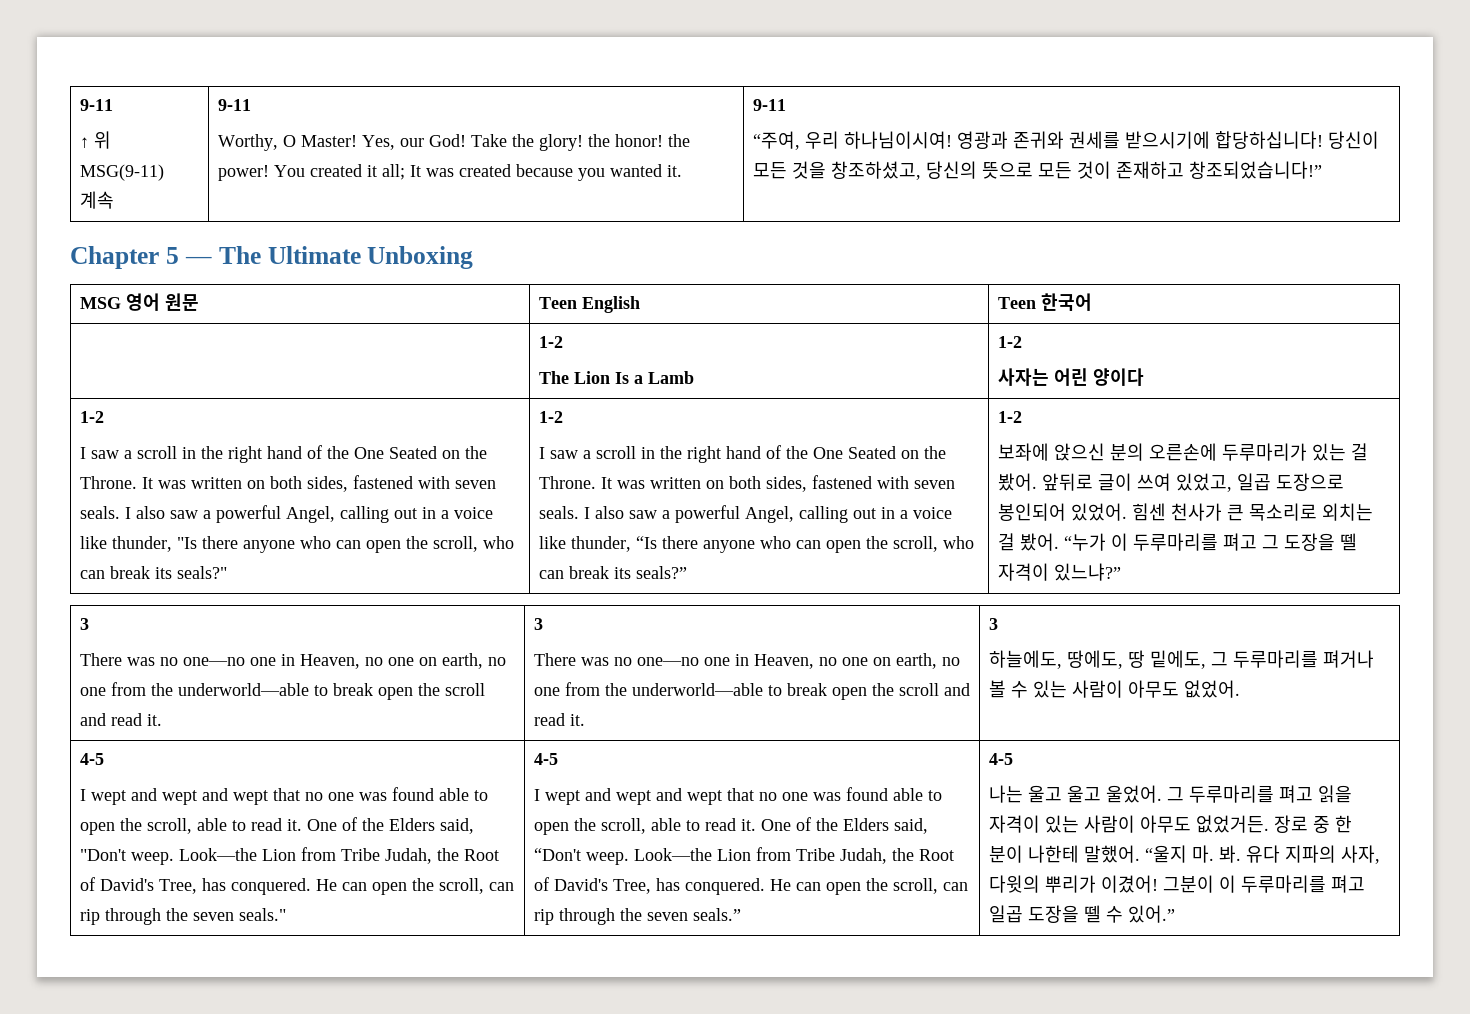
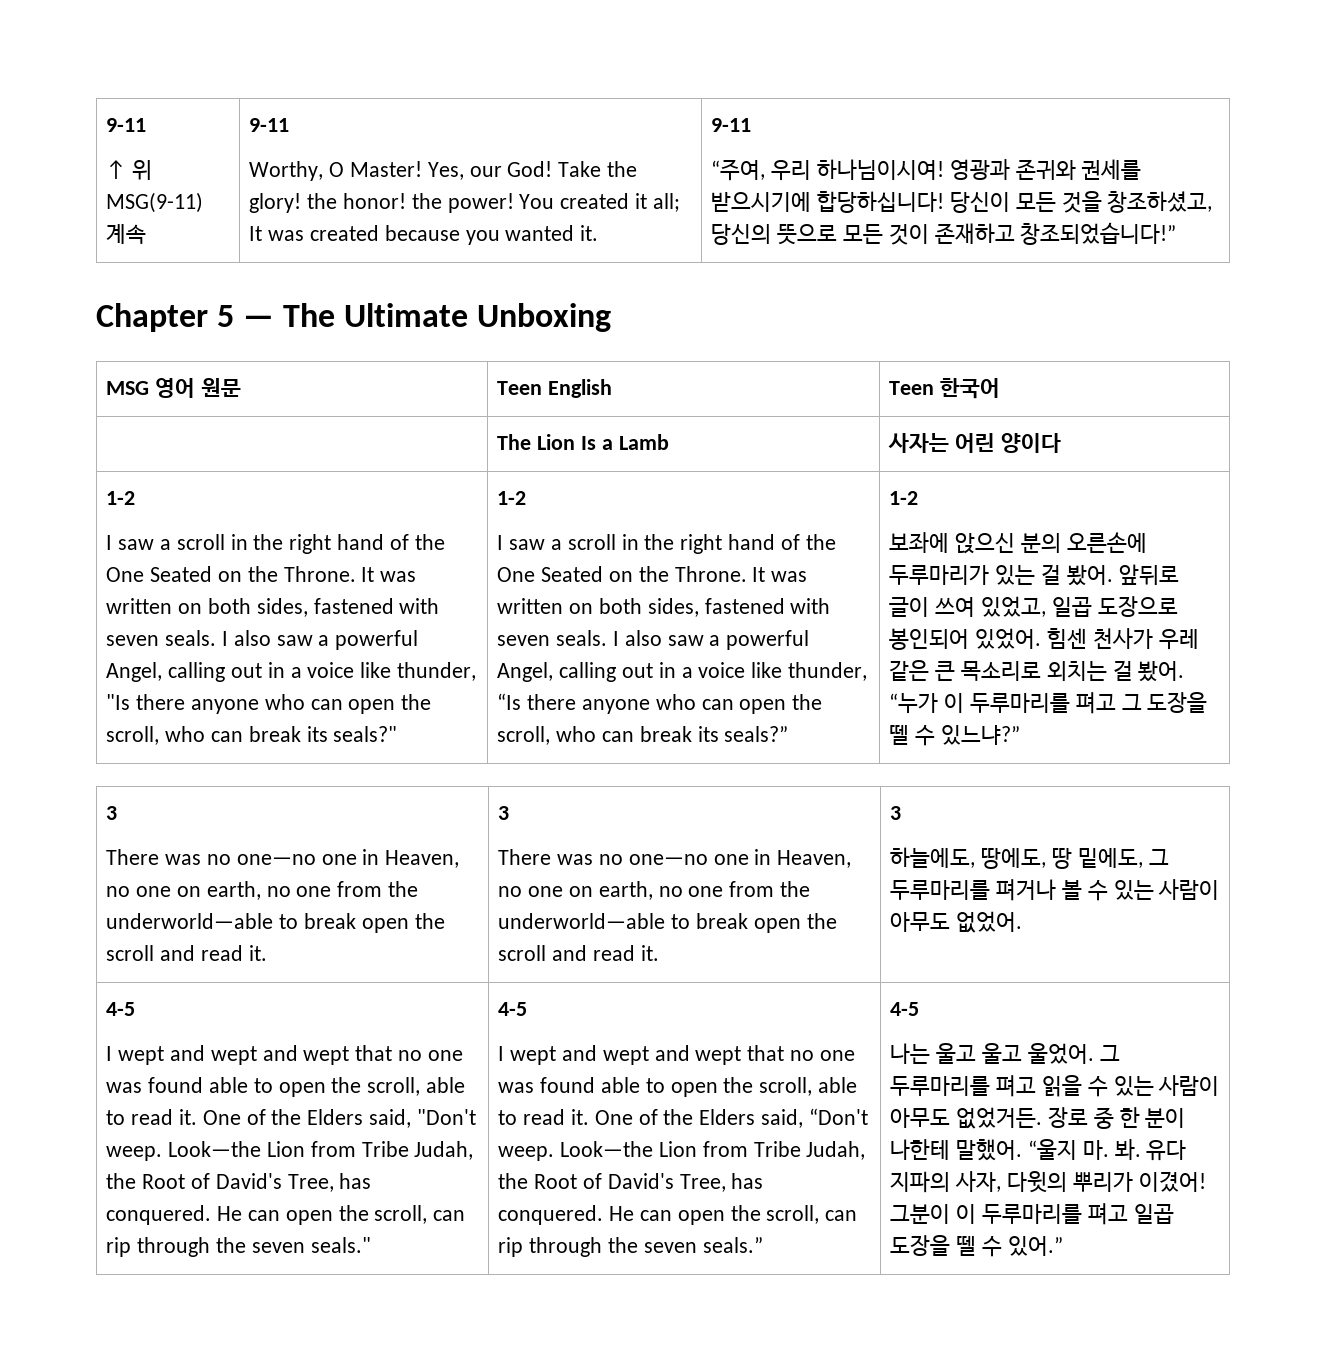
[538,336,563,348] 1-2 // -> (1001, 388) none
[997,336,1022,348] 1-2 // -> (669, 442) none
(1222, 512) none -> [1158,629,1199,650] [889,660,930,681] 우레 같은
[997,563,1049,581] 자격이 -> [915,725,936,746] 수
[988,815,1040,833] 자격이 -> [1087,1076,1108,1097] 수

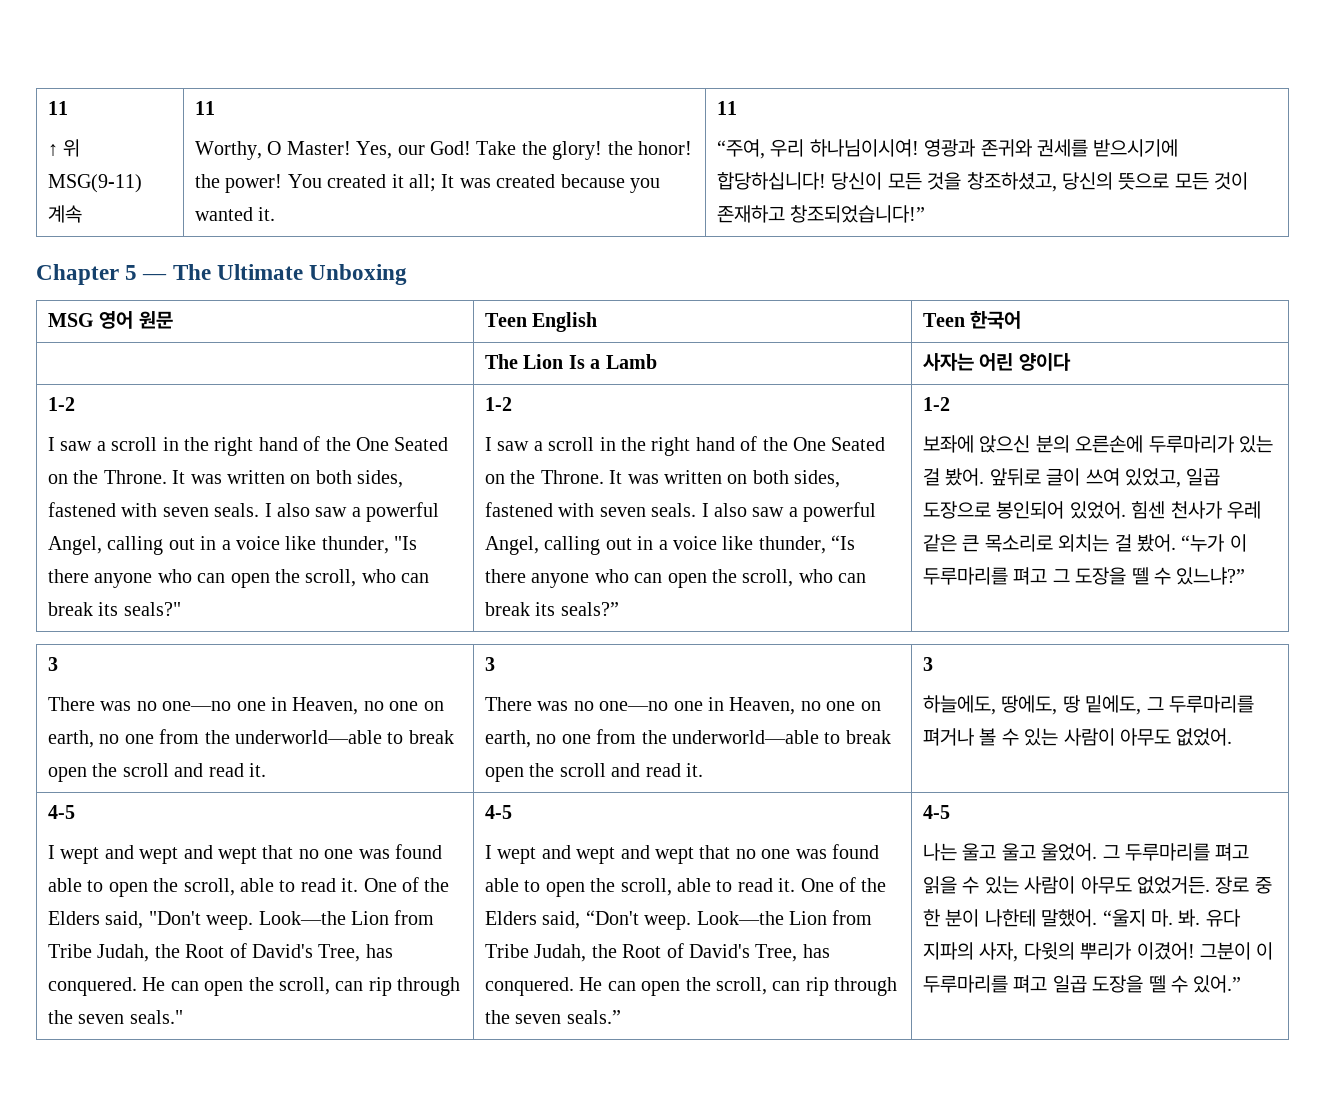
[106,118,147,132] 9-11 -> [47,101,68,115] 11
[249,118,290,132] 9-11 -> [194,101,215,115] 11
[711,118,752,132] 9-11 -> [716,101,737,115] 11

